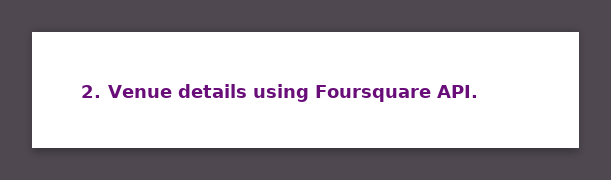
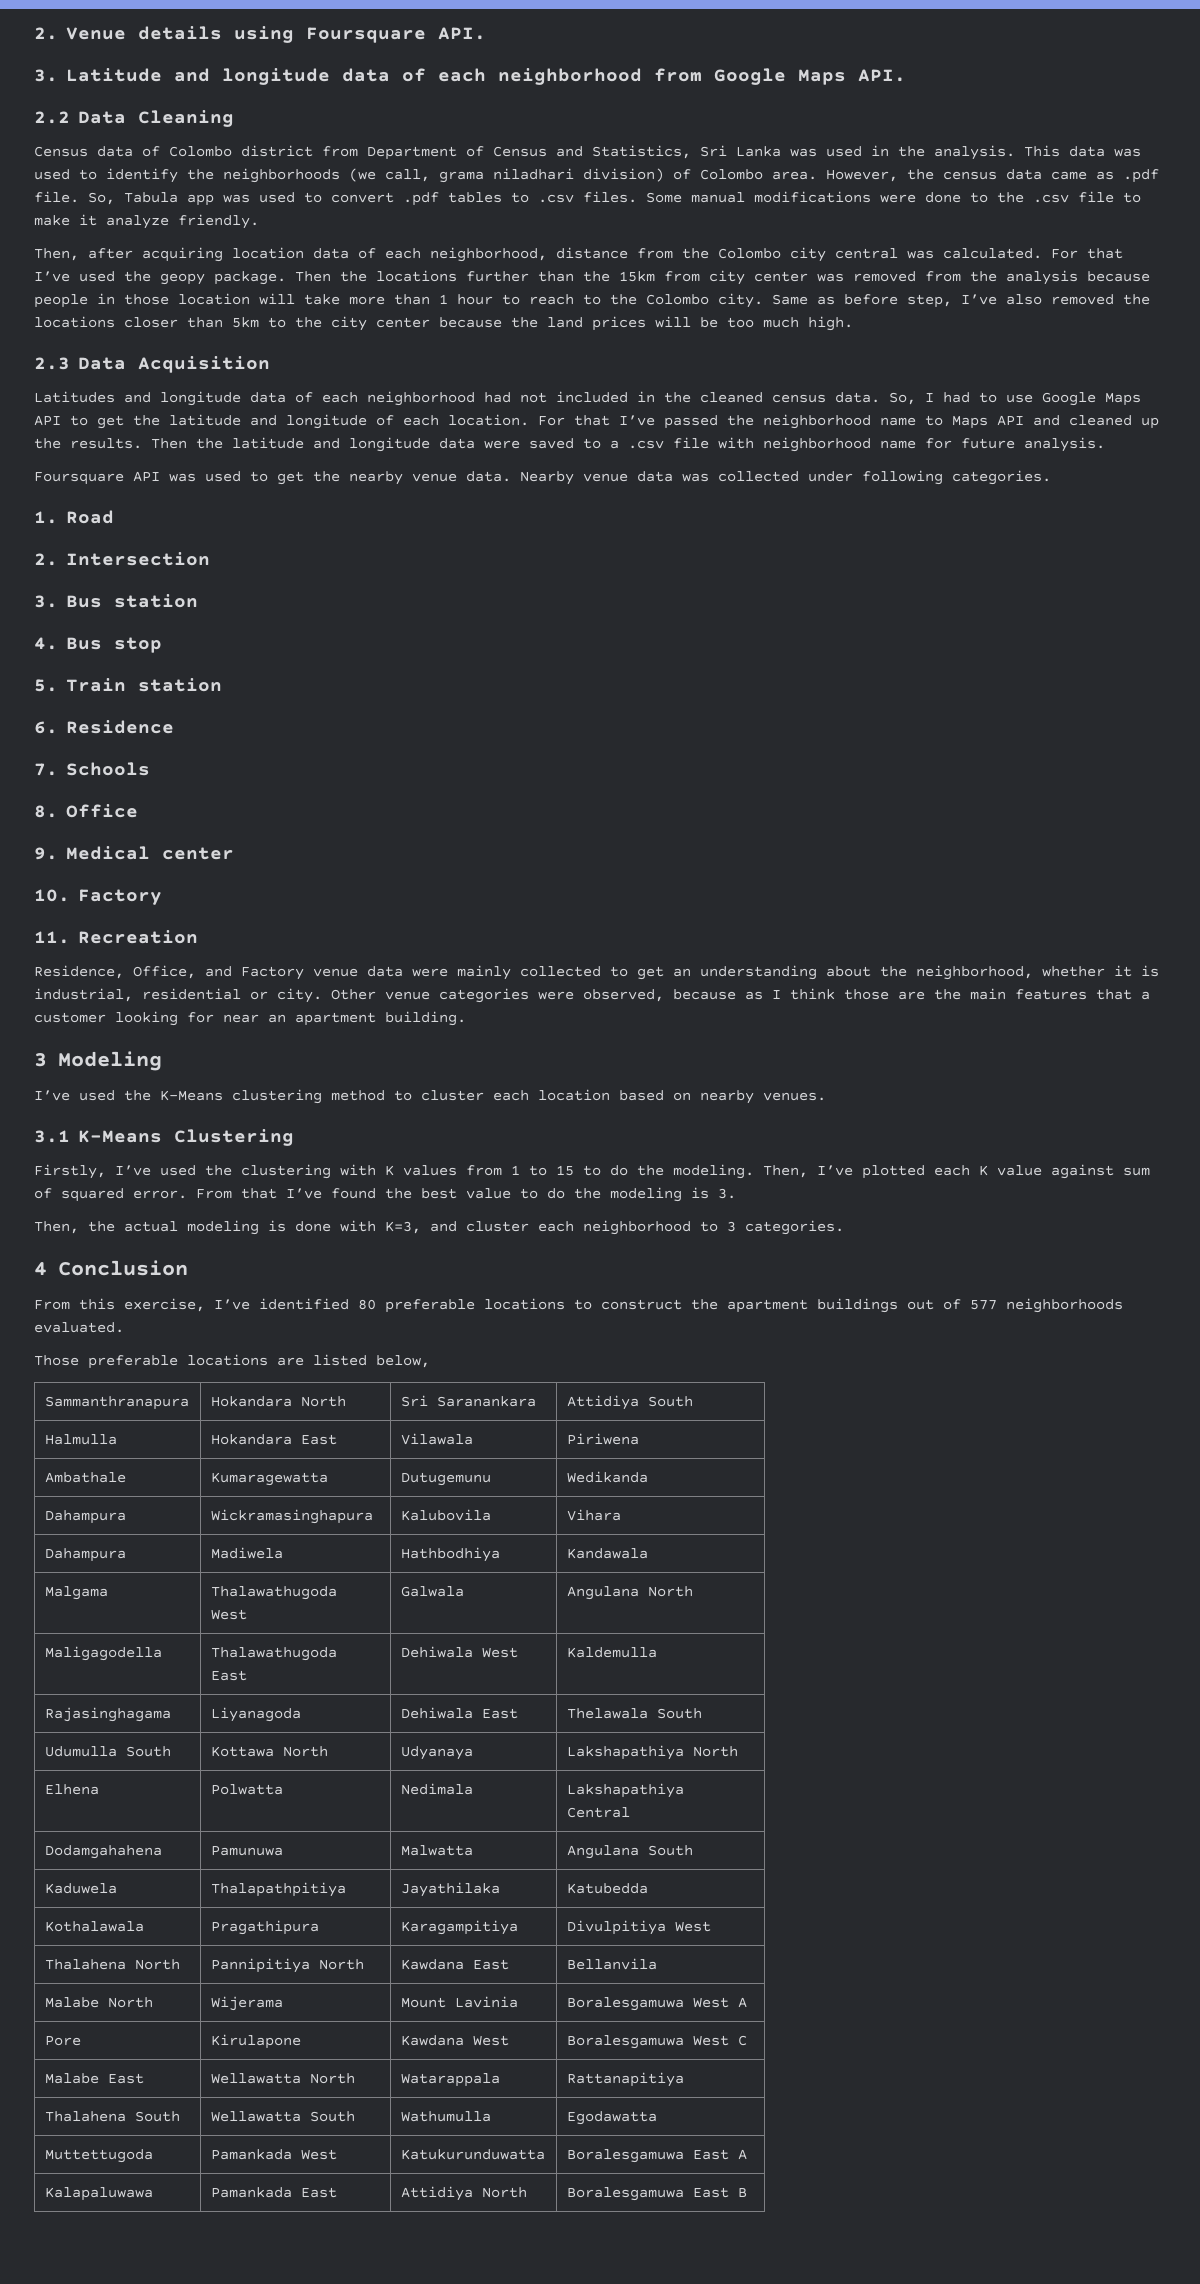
(478, 91) none -> [34,68,906,85] [34,110,234,127] [34,145,1141,160] [34,168,1159,183] [34,191,1141,206] [34,214,259,229] [34,247,1123,262] [34,270,1150,285] [34,293,1150,308] [34,316,853,331] [34,356,270,373] [34,391,1141,406] [34,414,1159,429] [34,437,1105,452] [34,470,1051,485] [34,510,114,524] [34,552,210,566] [34,594,198,608] [34,637,162,653] [34,678,222,692] [34,720,174,734] [34,762,150,776] [34,804,138,818] [34,846,234,860] [34,889,162,905] [34,930,198,944] [34,965,1159,980] [34,988,1150,1003] [34,1011,466,1026] [34,1051,162,1071] [34,1089,826,1104] [34,1129,294,1146] [34,1164,1150,1179] [34,1187,736,1202] [34,1220,844,1235] [34,1260,188,1276] [34,1298,1123,1313] [34,1322,124,1333] [34,1354,430,1369] [44,1396,189,1410] [210,1396,346,1407] [400,1395,536,1407] [566,1395,693,1410] [44,1434,117,1445] [210,1434,337,1445] [400,1433,473,1445] [566,1433,639,1445] [44,1472,126,1483] [210,1472,328,1486] [400,1472,491,1486] [566,1471,648,1483] [44,1510,126,1524] [210,1509,373,1524] [400,1509,491,1521] [566,1509,621,1521] [44,1548,126,1562] [210,1547,283,1559] [400,1547,500,1562] [566,1548,648,1559] [44,1586,108,1600] [210,1586,337,1600] [210,1609,247,1620] [400,1586,464,1597] [566,1586,693,1600] [44,1646,162,1661] [210,1647,337,1661] [210,1670,247,1681] [400,1646,518,1658] [566,1647,657,1658] [44,1707,171,1722] [210,1707,301,1722] [400,1707,518,1719] [566,1708,702,1719] [44,1746,171,1757] [210,1746,328,1757] [400,1746,473,1760] [566,1745,738,1760] [44,1784,99,1795] [210,1784,283,1795] [400,1783,473,1795] [566,1783,684,1798] [566,1807,630,1818] [44,1845,162,1859] [210,1846,283,1856] [400,1845,473,1856] [566,1845,693,1859] [44,1883,117,1894] [210,1882,346,1897] [400,1882,500,1897] [566,1883,648,1894] [44,1921,144,1932] [210,1920,319,1935] [400,1920,518,1935] [566,1920,711,1935] [44,1959,180,1970] [210,1958,364,1973] [400,1959,509,1970] [566,1958,657,1970] [44,1997,153,2008] [210,1996,283,2011] [400,1996,518,2008] [566,1997,747,2011] [44,2036,81,2046] [210,2034,301,2049] [400,2035,509,2046] [566,2035,747,2049] [44,2073,144,2084] [210,2073,355,2084] [400,2073,500,2087] [566,2072,684,2087] [44,2111,180,2122] [210,2111,355,2122] [400,2111,491,2122] [566,2111,657,2125] [44,2149,153,2163] [210,2149,337,2160] [400,2149,545,2160] [566,2149,747,2163] [44,2187,153,2201] [210,2187,337,2198] [400,2186,527,2201] [566,2187,747,2201] // 3. Latitude and longitude data of each neighborhood from Google Maps API. // 2.2 Data Cleaning // Census data of Colombo district from Department of Census and Statistics, Sri Lanka was used in the analysis. This data was used to identify the neighborhoods (we call, grama niladhari division) of Colombo area. However, the census data came as .pdf file. So, Tabula app was used to convert .pdf tables to .csv files. Some manual modifications were done to the .csv file to make it analyze friendly. // Then, after acquiring location data of each neighborhood, distance from the Colombo city central was calculated. For that I’ve used the geopy package. Then the locations further than the 15km from city center was removed from the analysis because people in those location will take more than 1 hour to reach to the Colombo city. Same as before step, I’ve also removed the locations closer than 5km to the city center because the land prices will be too much high. // 2.3 Data Acquisition // Latitudes and longitude data of each neighborhood had not included in the cleaned census data. So, I had to use Google Maps API to get the latitude and longitude of each location. For that I’ve passed the neighborhood name to Maps API and cleaned up the results. Then the latitude and longitude data were saved to a .csv file with neighborhood name for future analysis. // Foursquare API was used to get the nearby venue data. Nearby venue data was collected under following categories. // 1. Road // 2. Intersection // 3. Bus station // 4. Bus stop // 5. Train station // 6. Residence // 7. Schools // 8. Office // 9. Medical center // 10. Factory // 11. Recreation // Residence, Office, and Factory venue data were mainly collected to get an understanding about the neighborhood, whether it is industrial, residential or city. Other venue categories were observed, because as I think those are the main features that a customer looking for near an apartment building. // 3 Modeling // I’ve used the K-Means clustering method to cluster each location based on nearby venues. // 3.1 K-Means Clustering // Firstly, I’ve used the clustering with K values from 1 to 15 to do the modeling. Then, I’ve plotted each K value against sum of squared error. From that I’ve found the best value to do the modeling is 3. // Then, the actual modeling is done with K=3, and cluster each neighborhood to 3 categories. // 4 Conclusion // From this exercise, I’ve identified 80 preferable locations to construct the apartment buildings out of 577 neighborhoods evaluated. // Those preferable locations are listed below, // Sammanthranapura | Hokandara North | Sri Saranankara | Attidiya South // Halmulla | Hokandara East | Vilawala | Piriwena // Ambathale | Kumaragewatta | Dutugemunu | Wedikanda // Dahampura | Wickramasinghapura | Kalubovila | Vihara // Dahampura | Madiwela | Hathbodhiya | Kandawala // Malgama | Thalawathugoda West | Galwala | Angulana North // Maligagodella | Thalawathugoda East | Dehiwala West | Kaldemulla // Rajasinghagama | Liyanagoda | Dehiwala East | Thelawala South // Udumulla South | Kottawa North | Udyanaya | Lakshapathiya North // Elhena | Polwatta | Nedimala | Lakshapathiya Central // Dodamgahahena | Pamunuwa | Malwatta | Angulana South // Kaduwela | Thalapathpitiya | Jayathilaka | Katubedda // Kothalawala | Pragathipura | Karagampitiya | Divulpitiya West // Thalahena North | Pannipitiya North | Kawdana East | Bellanvila // Malabe North | Wijerama | Mount Lavinia | Boralesgamuwa West A // Pore | Kirulapone | Kawdana West | Boralesgamuwa West C // Malabe East | Wellawatta North | Watarappala | Rattanapitiya // Thalahena South | Wellawatta South | Wathumulla | Egodawatta // Muttettugoda | Pamankada West | Katukurunduwatta | Boralesgamuwa East A // Kalapaluwawa | Pamankada East | Attidiya North | Boralesgamuwa East B

